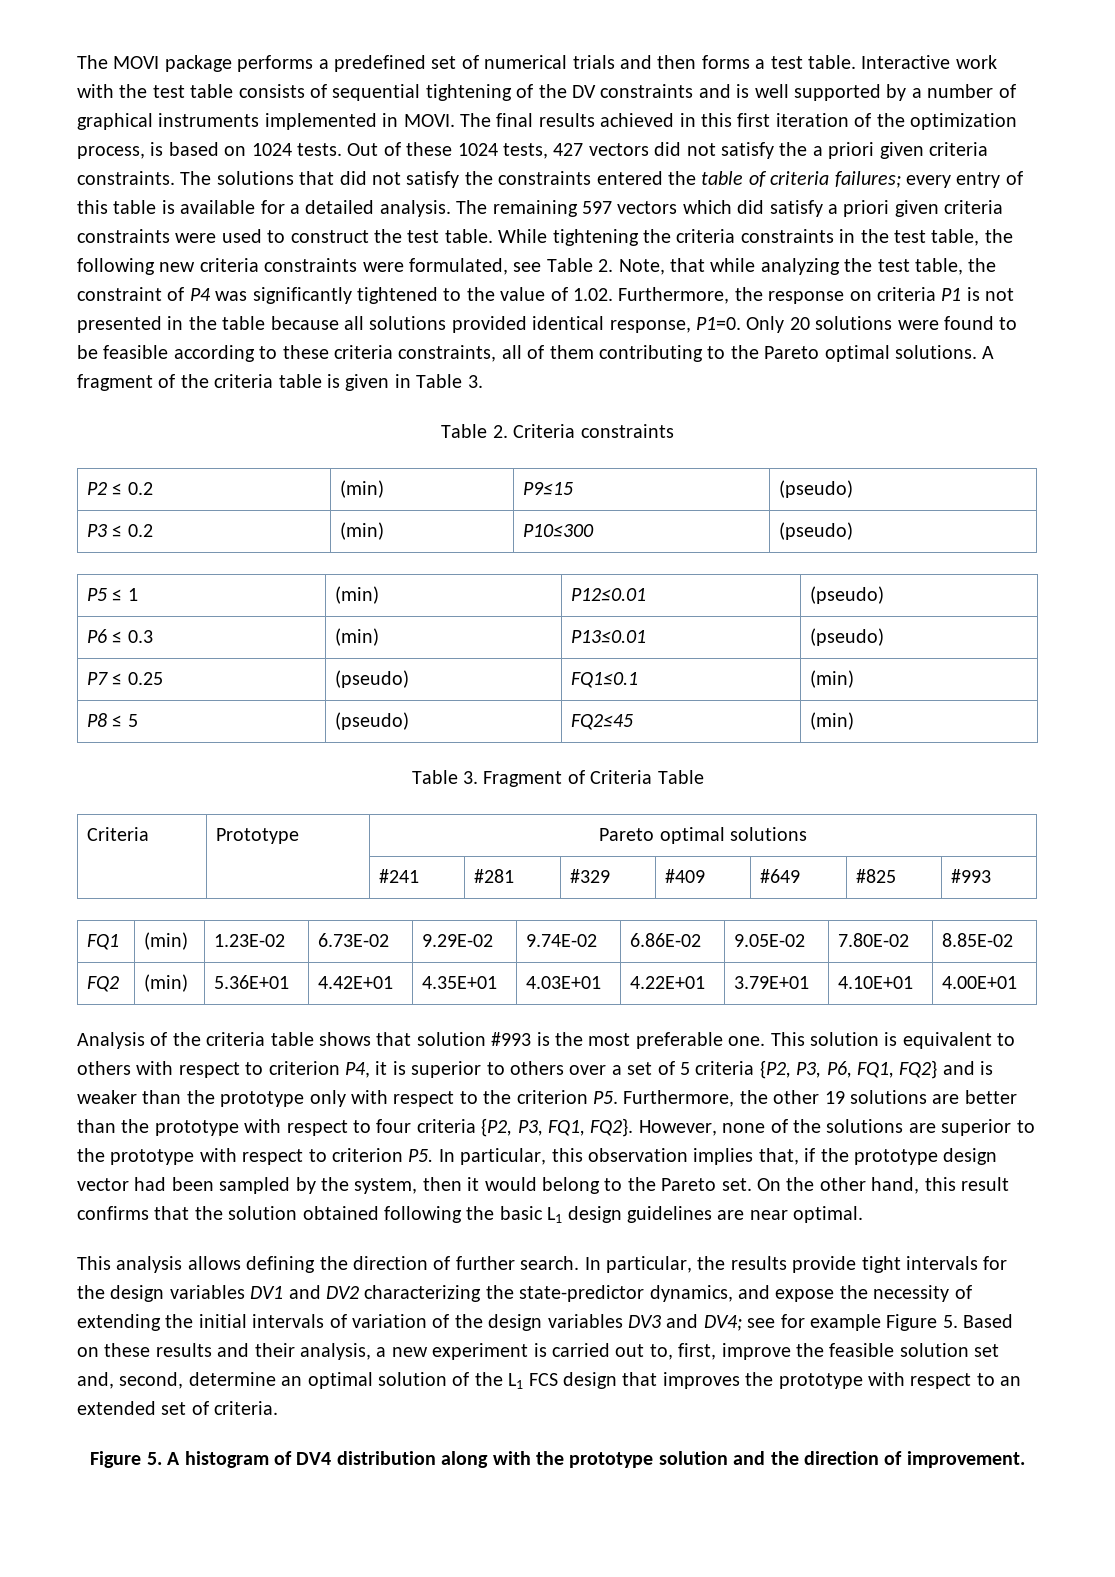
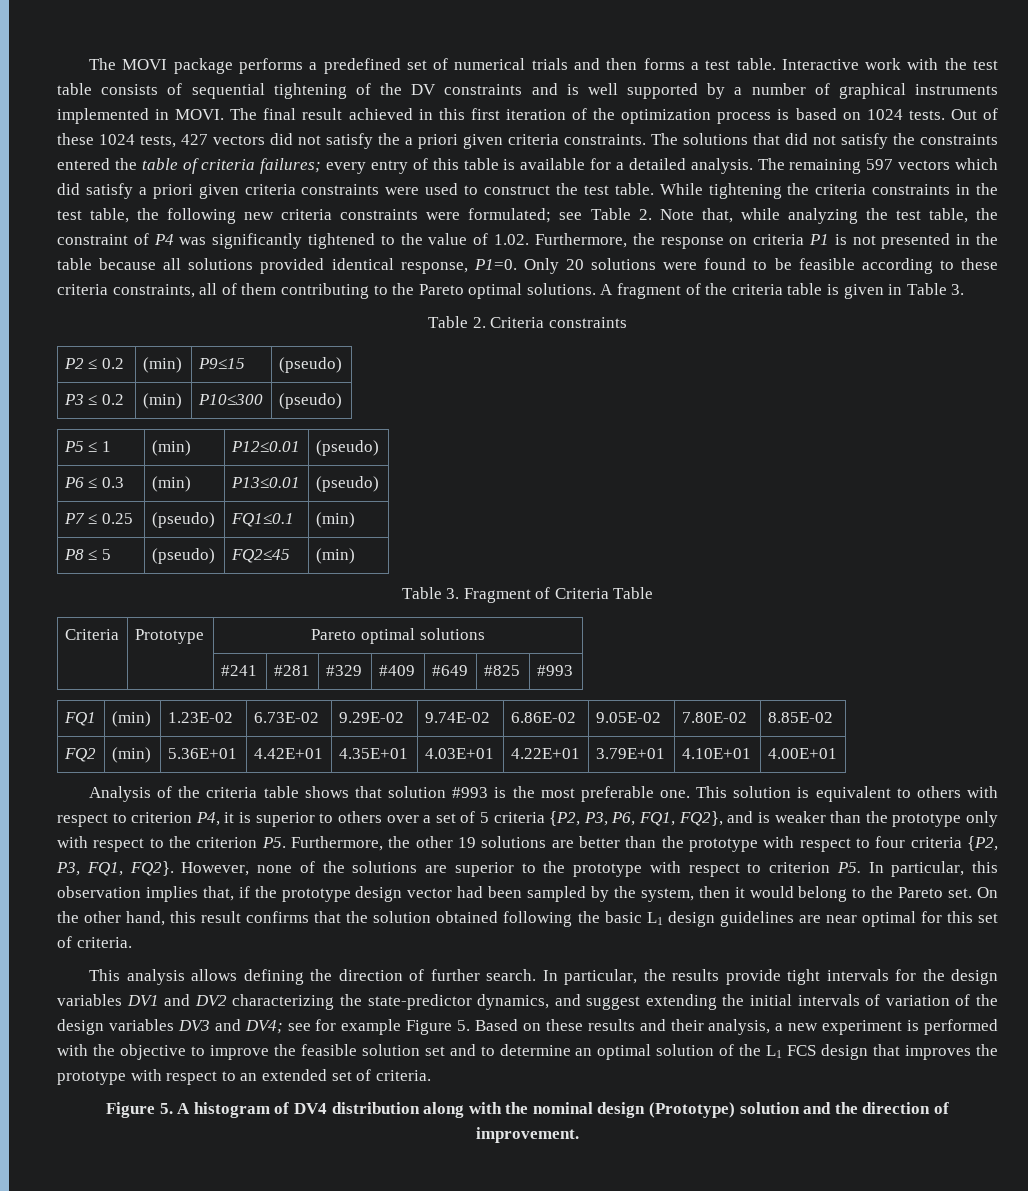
[538,113,595,127] results -> [302,108,343,120] result
[77,146,145,159] process, -> [717,112,772,124] process
[409,258,508,275] formulated, -> [468,208,552,223] formulated;
[618,258,705,275] Note, that -> [659,208,733,223] Note that,
[899,1060,938,1079] FQ2} -> [678,811,723,826] FQ2},
[793,1206,864,1223] optimal. -> [861,911,998,927] [57,936,132,948] optimal for this set of criteria.
[775,1285,972,1302] expose the necessity of -> [586,996,641,1010] suggest
[551,1343,717,1360] carried out to, first, -> [924,1019,999,1035] [57,1044,205,1060] performed with the objective to
[77,1372,184,1389] and, second, -> [449,1044,495,1056] and to
[569,1452,654,1468] prototype -> [532,1102,736,1118] nominal design (Prototype)

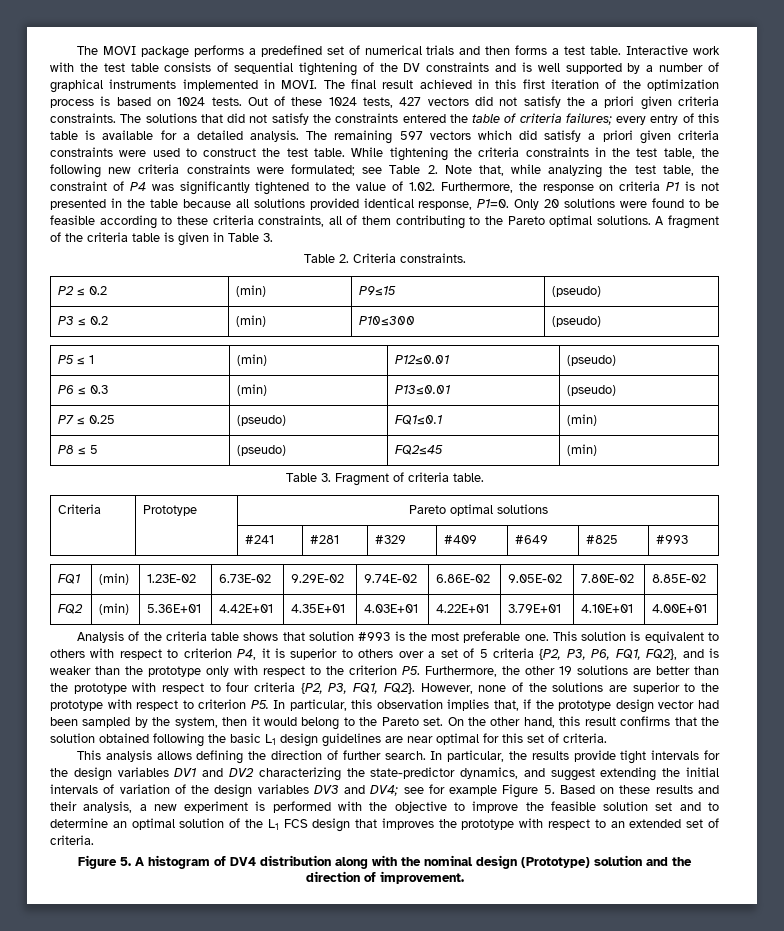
[548,317,627,328] constraints -> [399,253,466,263] constraints.
[554,587,654,599] Criteria Table -> [407,472,484,482] criteria table.

